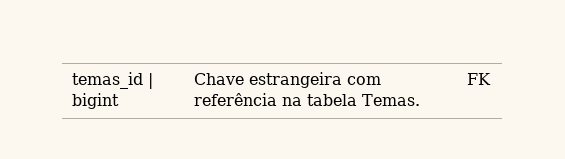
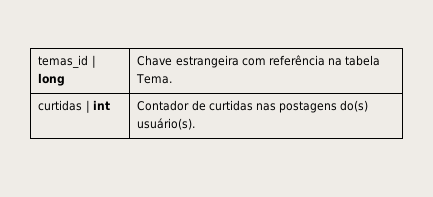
[72,93,120,109] bigint -> [38,73,66,86] long
[362,94,421,106] [467,73,492,85] Temas. | FK -> [136,74,173,84] [38,100,110,113] [137,100,368,113] [137,118,196,130] Tema. // curtidas | int | Contador de curtidas nas postagens do(s) usuário(s).

